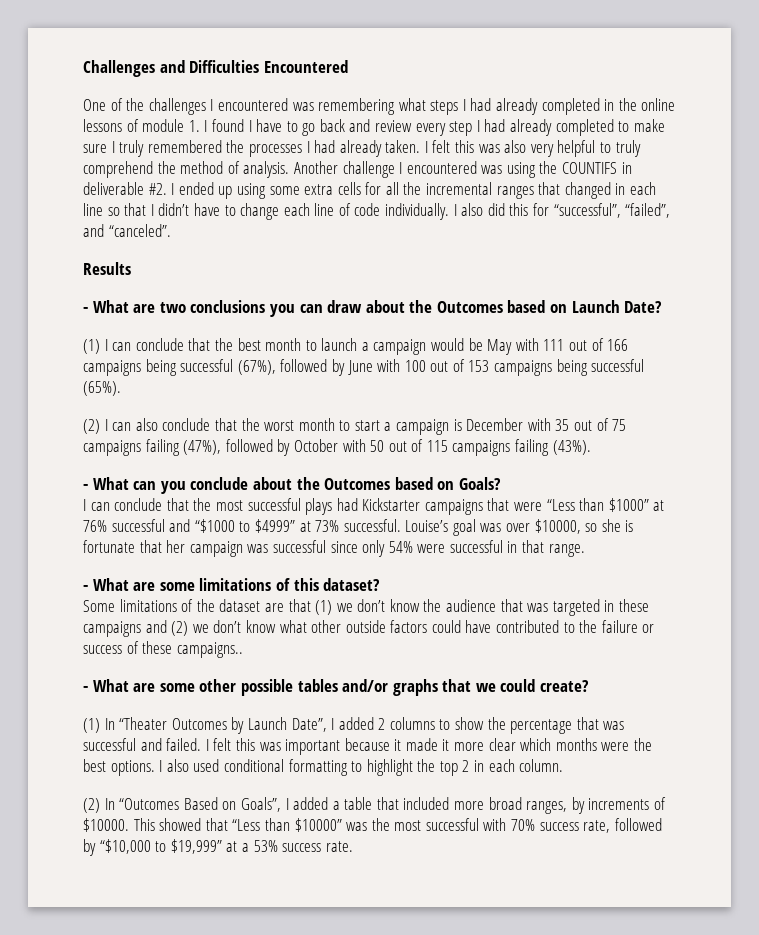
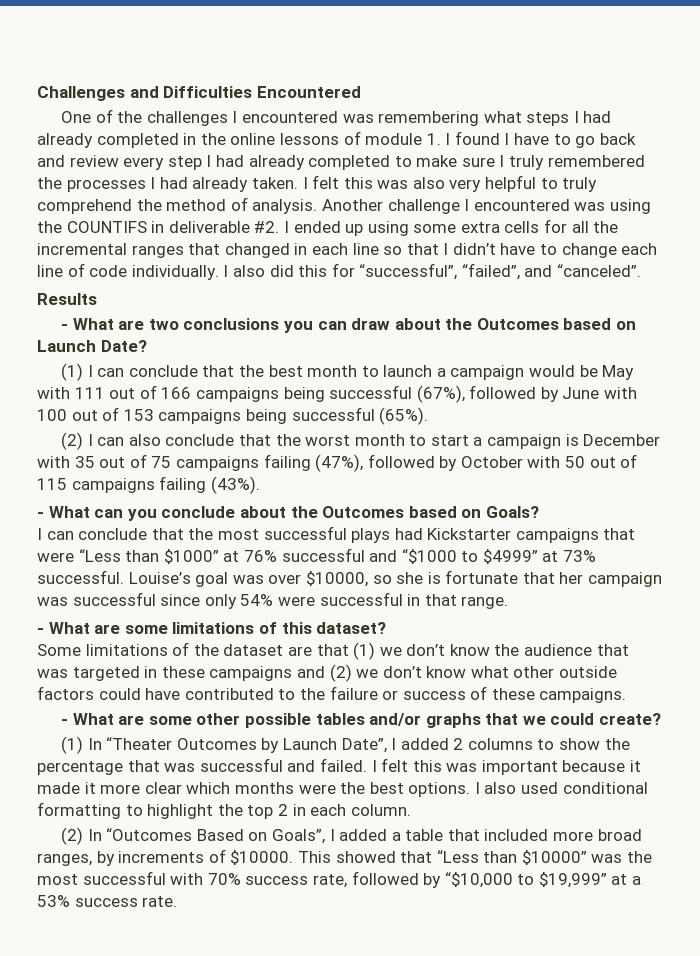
[176,642,243,658] campaigns.. -> [539,688,627,703] campaigns.

